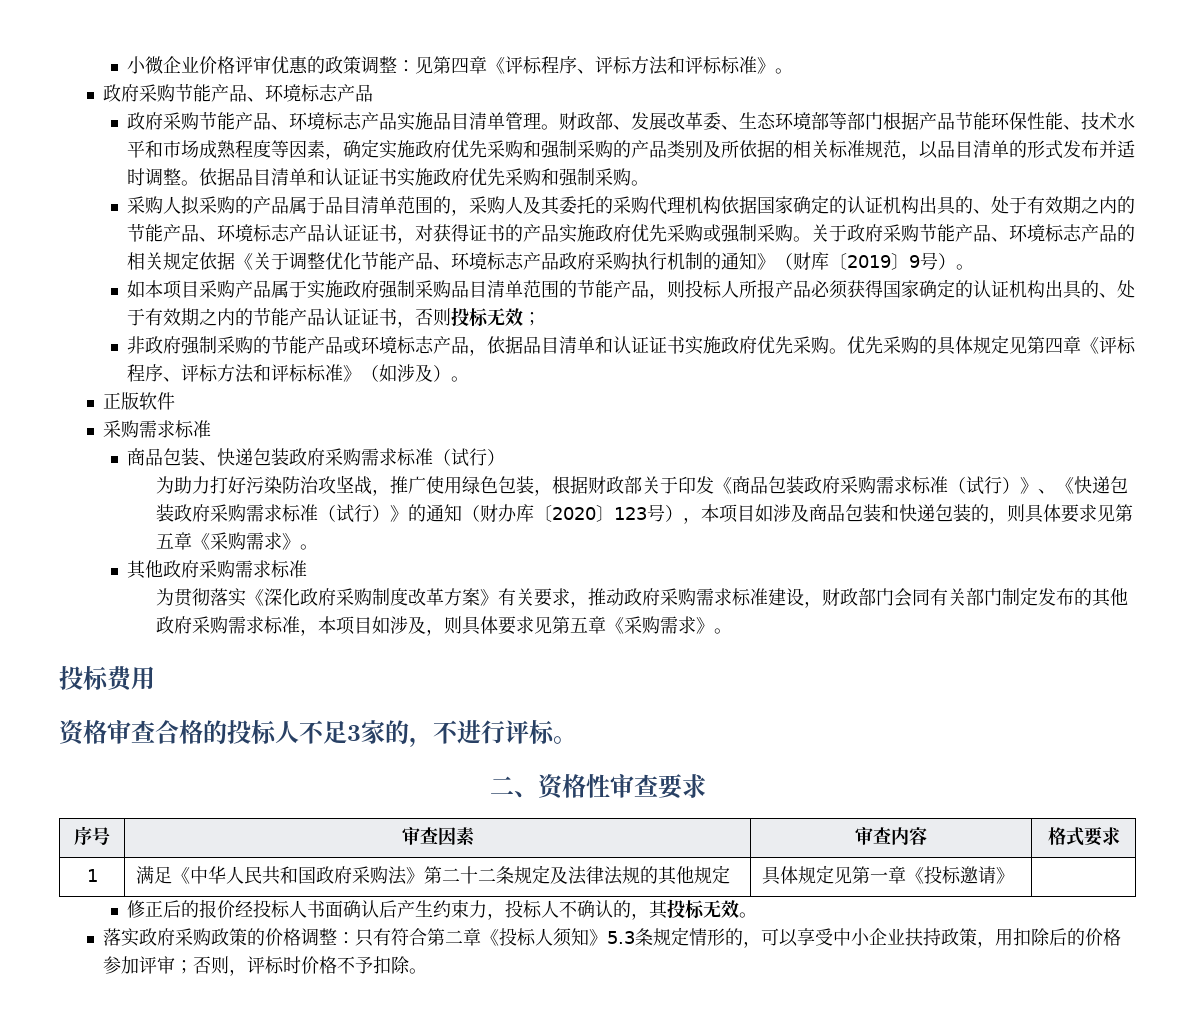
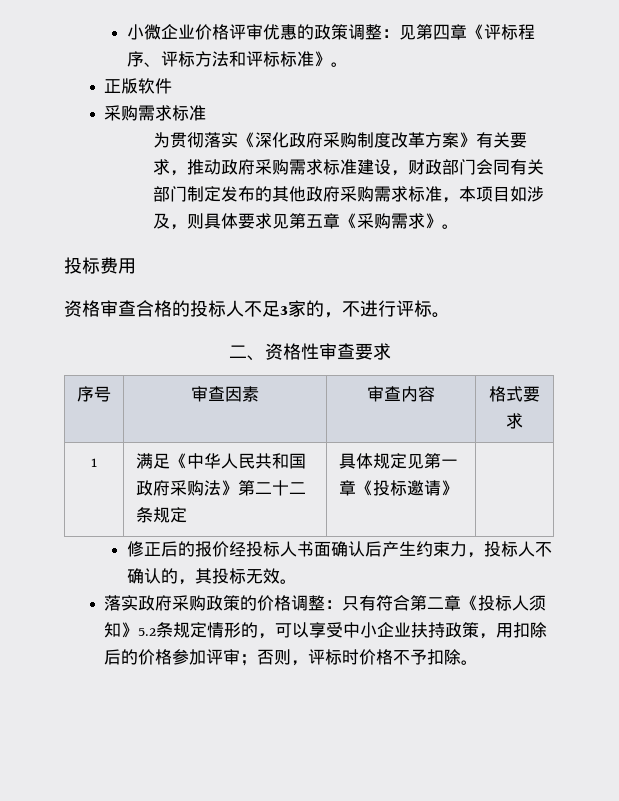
[103,84,374,102] [127,112,1136,131] [127,139,1136,160] [127,168,650,187] [127,195,1136,216] [127,224,1136,244] [127,251,975,270] [127,279,1136,300] [127,307,542,328] [127,335,1137,356] [127,364,470,383] // 政府采购节能产品、环境标志产品 // 政府采购节能产品、环境标志产品实施品目清单管理。财政部、发展改革委、生态环境部等部门根据产品节能环保性能、技术水平和市场成熟程度等因素，确定实施政府优先采购和强制采购的产品类别及所依据的相关标准规范，以品目清单的形式发布并适时调整。依据品目清单和认证证书实施政府优先采购和强制采购。 // 采购人拟采购的产品属于品目清单范围的，采购人及其委托的采购代理机构依据国家确定的认证机构出具的、处于有效期之内的节能产品、环境标志产品认证证书，对获得证书的产品实施政府优先采购或强制采购。关于政府采购节能产品、环境标志产品的相关规定依据《关于调整优化节能产品、环境标志产品政府采购执行机制的通知》（财库〔2019〕9号）。 // 如本项目采购产品属于实施政府强制采购品目清单范围的节能产品，则投标人所报产品必须获得国家确定的认证机构出具的、处于有效期之内的节能产品认证证书，否则投标无效； // 非政府强制采购的节能产品或环境标志产品，依据品目清单和认证证书实施政府优先采购。优先采购的具体规定见第四章《评标程序、评标方法和评标标准》（如涉及）。 -> (348, 64) none
[127,448,506,467] [155,475,1128,496] [155,504,1133,524] [155,532,318,550] [127,560,308,579] // 商品包装、快递包装政府采购需求标准（试行） // 为助力打好污染防治攻坚战，推广使用绿色包装，根据财政部关于印发《商品包装政府采购需求标准（试行）》、《快递包装政府采购需求标准（试行）》的通知（财办库〔2020〕123号），本项目如涉及商品包装和快递包装的，则具体要求见第五章《采购需求》。 // 其他政府采购需求标准 -> (207, 113) none
[550,865,731,885] 及法律法规的其他规定 -> (187, 515) none
[607,931,636,944] 5.3 -> [138,628,157,636] 5.2

